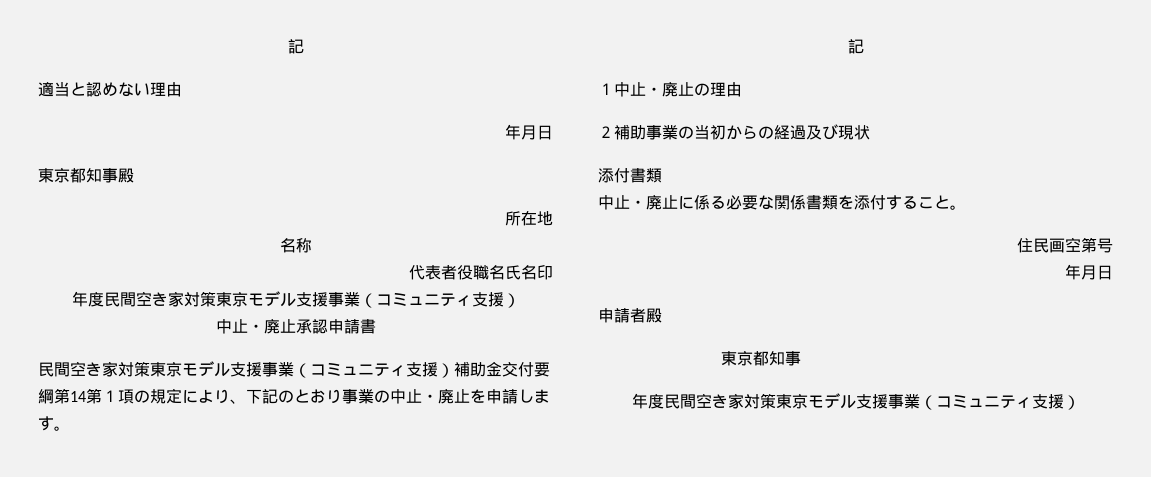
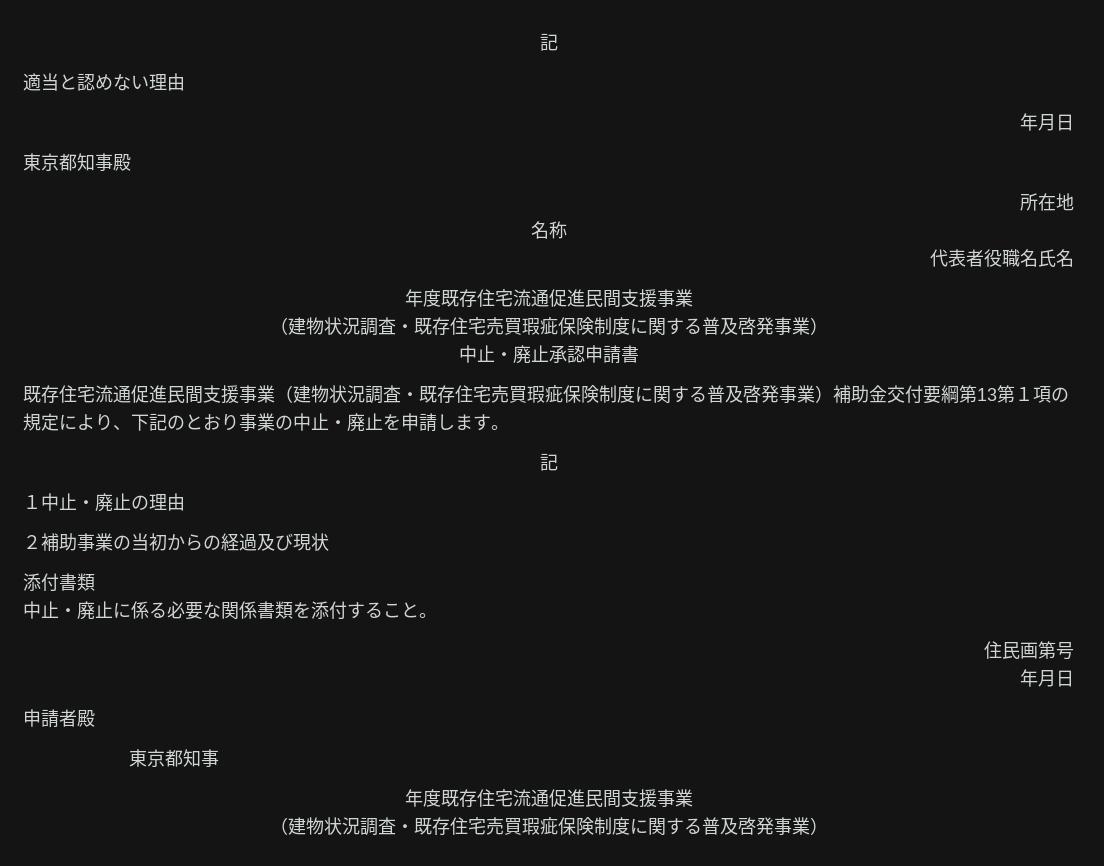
[537,265,553,280] [71,291,504,308] 印 // 年度民間空き家対策東京モデル支援事業（コミュニティ支援 -> [404,289,693,308] [269,317,810,336] // 年度既存住宅流通促進民間支援事業 // （建物状況調査・既存住宅売買瑕疵保険制度に関する普及啓発事業
[38,361,438,378] 民間空き家対策東京モデル支援事業（コミュニティ支援 -> [23,385,815,404] 既存住宅流通促進民間支援事業（建物状況調査・既存住宅売買瑕疵保険制度に関する普及啓発事業
[70,391,86,402] 14 -> [977,388,997,401] 13
[1065,237,1081,252] 空 -> (1038, 650) none
[663,393,1064,410] 民間空き家対策東京モデル支援事業（コミュニティ支援 -> [440,789,693,808] [269,817,810,836] 既存住宅流通促進民間支援事業 // （建物状況調査・既存住宅売買瑕疵保険制度に関する普及啓発事業

